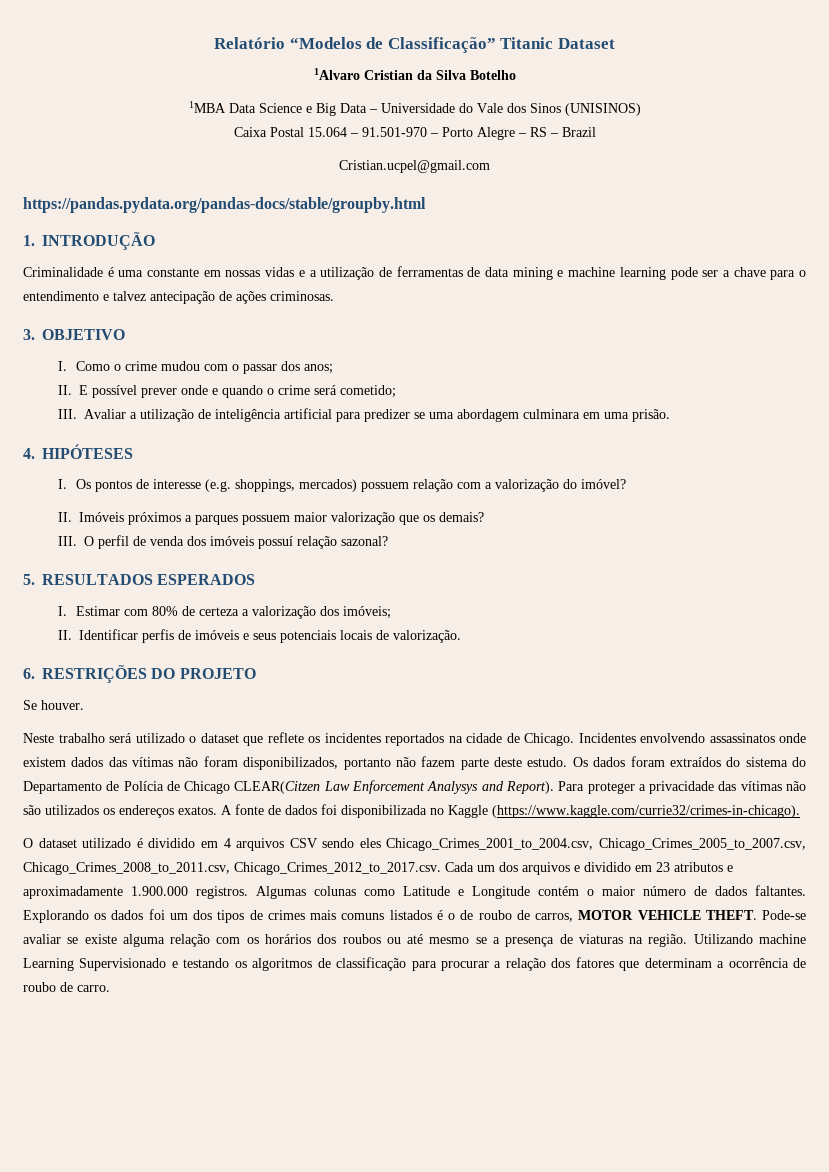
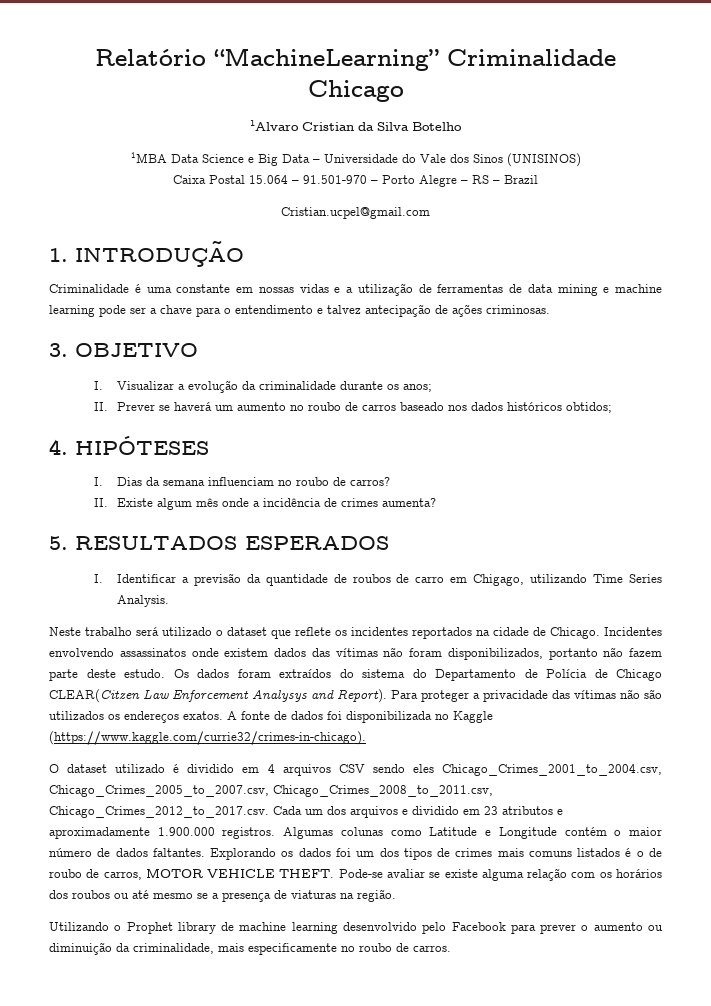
[289,37,615,53] “Modelos de Classificação” Titanic Dataset -> [214,48,616,71] [307,80,404,102] “MachineLearning” Criminalidade Chicago
[23,197,426,213] // https://pandas.pydata.org/pandas-docs/stable/groupby.html -> (430, 213) none
[75,361,333,374] [58,385,397,398] [58,408,671,422] [23,444,133,459] [58,479,626,492] [58,512,485,525] [58,535,389,549] [23,574,256,585] [58,606,391,619] [58,629,462,643] [23,665,256,683] [23,700,84,710] Como o crime mudou com o passar dos anos; // II. E possível prever onde e quando o crime será cometido; // III. Avaliar a utilização de inteligência artificial para predizer se uma abordagem culminara em uma prisão. // 4. HIPÓTESES // I. Os pontos de interesse (e.g. shoppings, mercados) possuem relação com a valorização do imóvel? // II. Imóveis próximos a parques possuem maior valorização que os demais? // III. O perfil de venda dos imóveis possuí relação sazonal? // 5. RESULTADOS ESPERADOS // I. Estimar com 80% de certeza a valorização dos imóveis; // II. Identificar perfis de imóveis e seus potenciais locais de valorização. // 6. RESTRIÇÕES DO PROJETO // Se houver. -> [116,380,432,393] [94,402,612,413] [49,436,209,455] [94,477,390,486] [94,498,436,510] [49,536,389,550] [94,573,662,586] [116,595,169,607] Visualizar a evolução da criminalidade durante os anos; // II. Prever se haverá um aumento no roubo de carros baseado nos dados históricos obtidos; // 4. HIPÓTESES // I. Dias da semana influenciam no roubo de carros? // II. Existe algum mês onde a incidência de crimes aumenta? // 5. RESULTADOS ESPERADOS // I. Identificar a previsão da quantidade de roubos de carro em Chigago, utilizando Time Series Analysis.
[693,934,807,944] [23,957,807,971] [23,982,110,992] Utilizando machine Learning Supervisionado e testando os algoritmos de classificação para procurar a relação dos fatores que determinam a ocorrência de roubo de carro. -> [49,922,664,934] [49,942,451,955] // Utilizando o Prophet library de machine learning desenvolvido pelo Facebook para prever o aumento ou diminuição da criminalidade, mais especificamente no roubo de carros.

